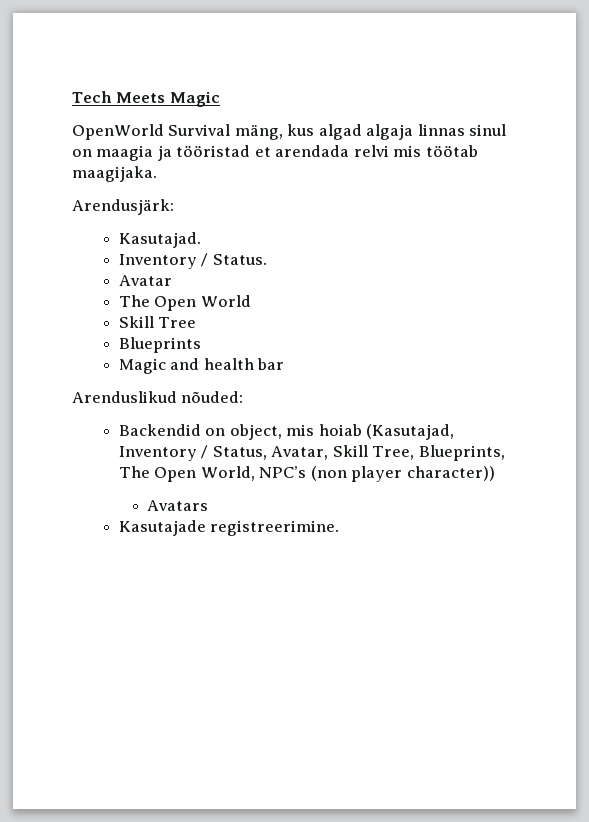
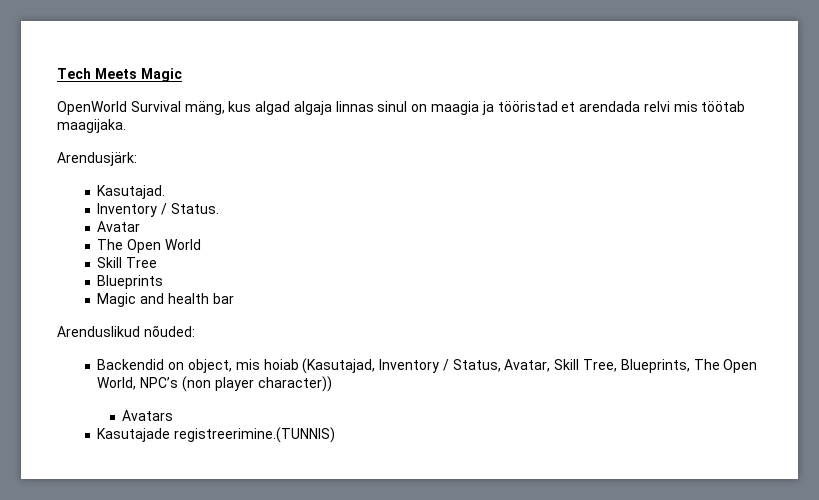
[210,520,340,536] registreerimine. -> [174,427,336,443] registreerimine.(TUNNIS)

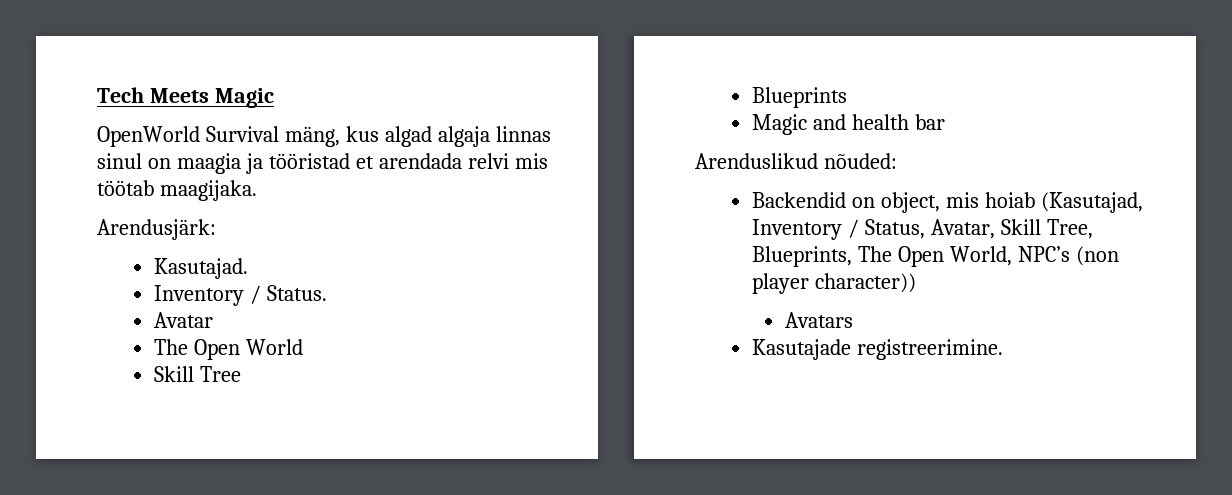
[174,427,336,443] registreerimine.(TUNNIS) -> [857,339,1004,360] registreerimine.

